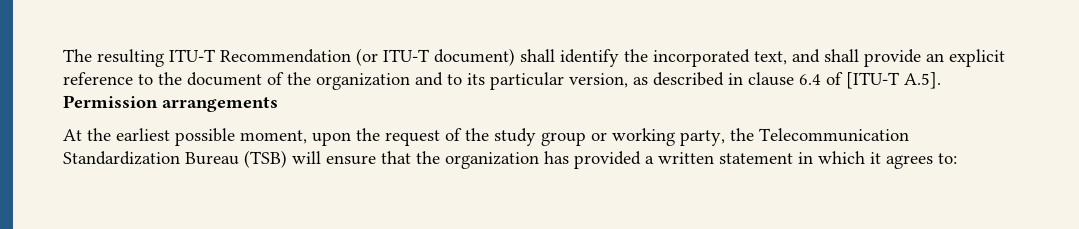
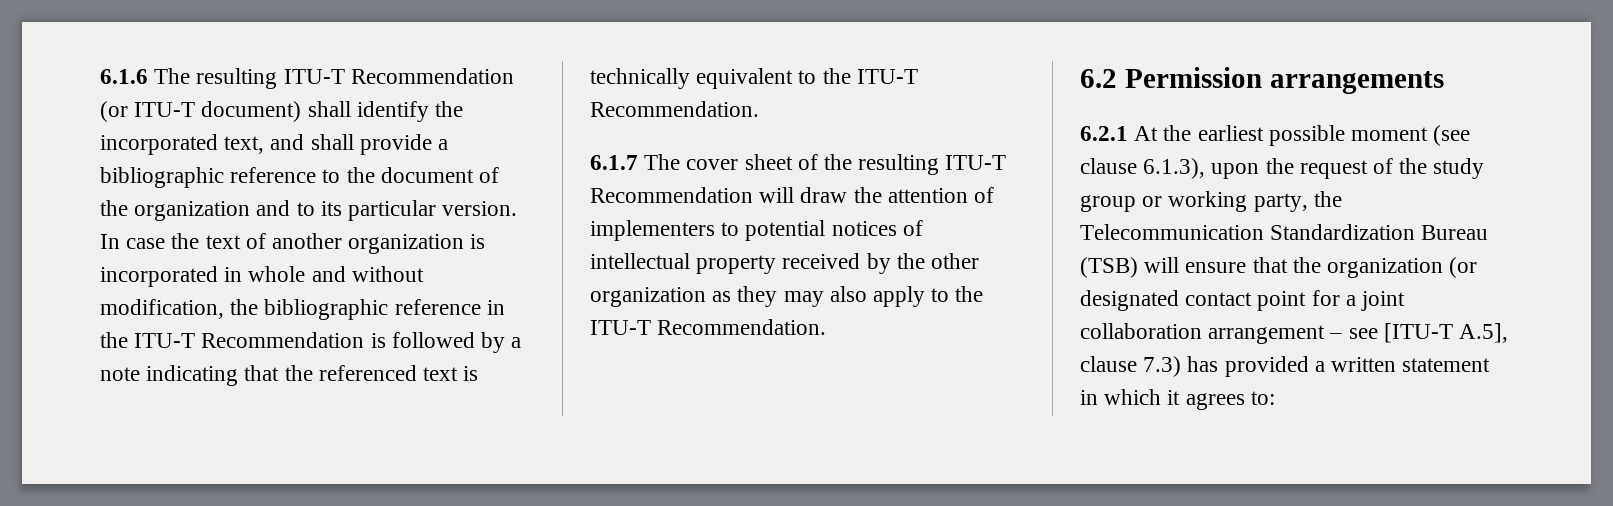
(63, 55) none -> [100,69,148,84] 6.1.6
[926,49,1005,67] an explicit -> [438,139,449,150] [100,167,224,188] a bibliographic
[569,72,941,89] version, as described in clause 6.4 of [ITU-T A.5]. -> [442,201,518,216] [100,233,486,254] [100,266,424,287] [100,299,505,320] [100,332,522,353] [100,365,479,386] [590,68,918,89] [590,101,759,117] [590,154,1007,175] [590,187,995,203] [590,220,923,241] [590,253,980,274] [590,286,984,307] [590,319,827,335] [1080,69,1117,88] version. In case the text of another organization is incorporated in whole and without modification, the bibliographic reference in the ITU-T Recommendation is followed by a note indicating that the referenced text is technically equivalent to the ITU-T Recommendation. // 6.1.7 The cover sheet of the resulting ITU-T Recommendation will draw the attention of implementers to potential notices of intellectual property received by the other organization as they may also apply to the ITU-T Recommendation. // 6.2
(278, 104) none -> [1080,126,1128,141] 6.2.1
[240,130,307,144] moment, -> [1351,125,1471,146] [1080,158,1206,179] moment (see clause 6.1.3),
(539, 160) none -> [1449,257,1478,278] [1080,290,1406,311] [1080,323,1509,344] [1080,356,1182,377] (or designated contact point for a joint collaboration arrangement – see [ITU-T A.5], clause 7.3)

